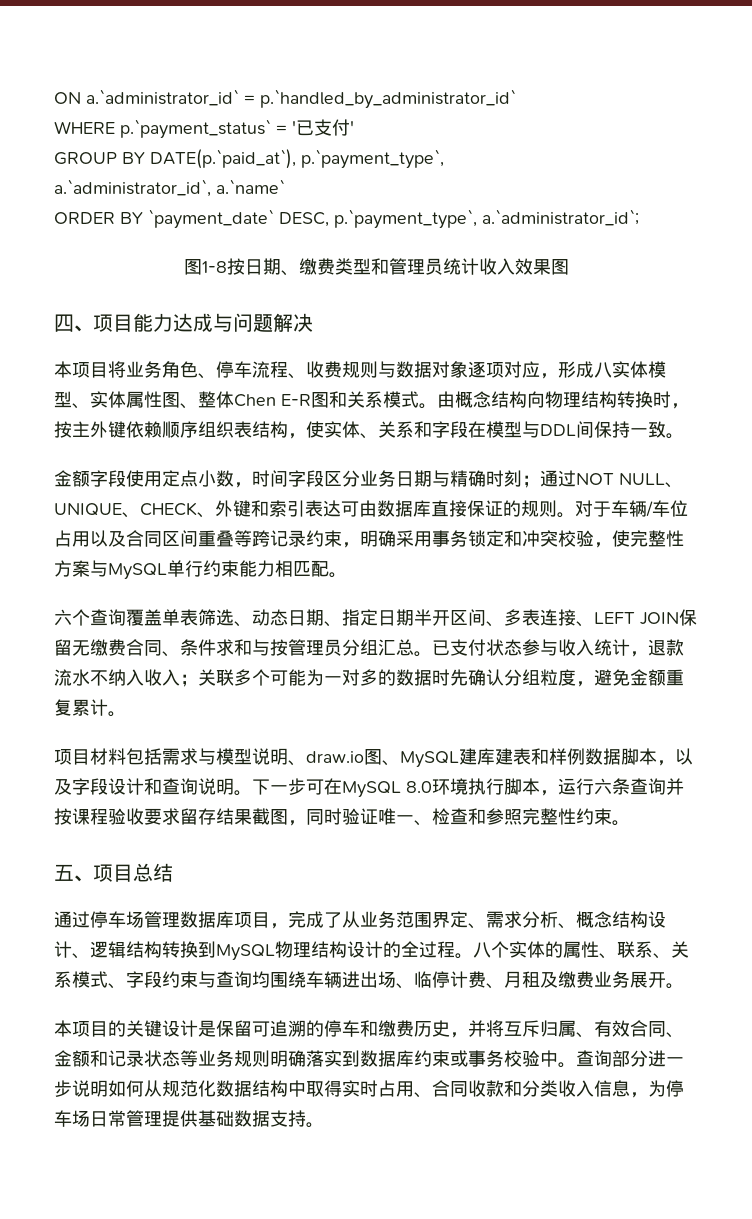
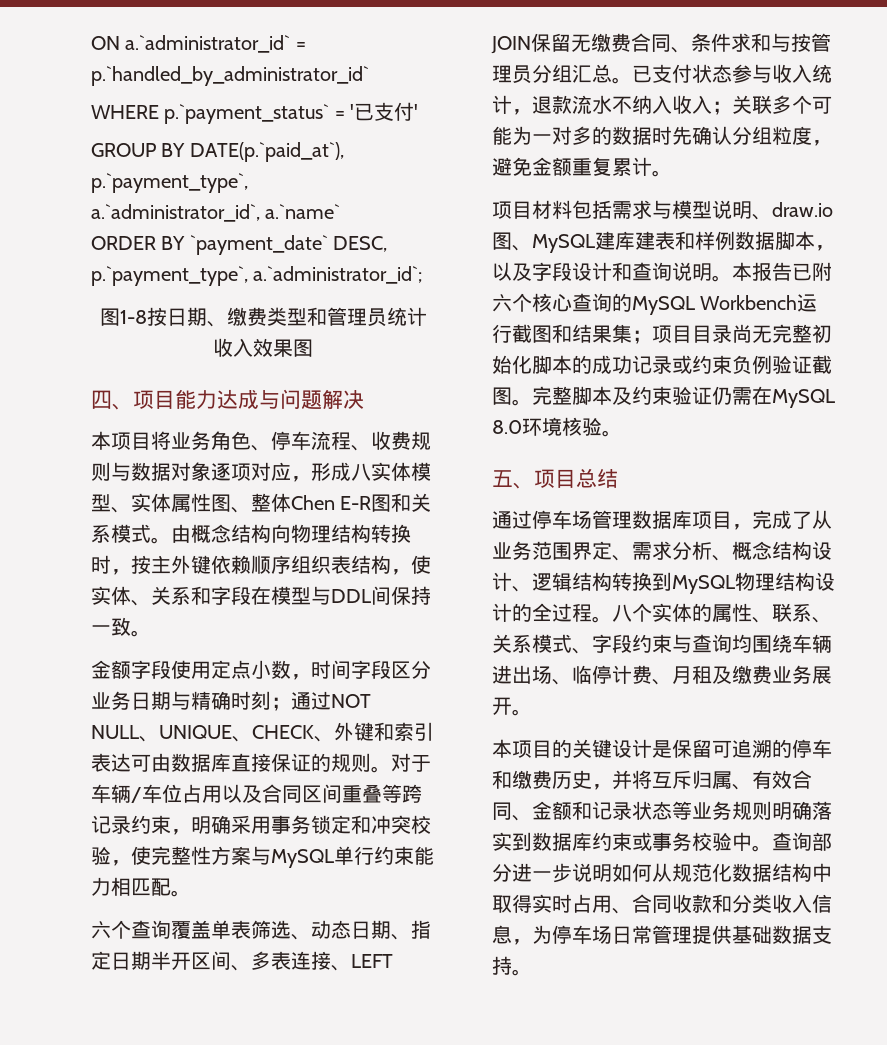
[252,778,684,798] [54,808,612,826] 下一步可在MySQL 8.0环境执行脚本，运行六条查询并按课程验收要求留存结果截图，同时验证唯一、检查和参照完整性约束 -> [732,262,832,281] [492,293,818,315] [492,324,832,344] [492,355,832,374] [492,386,835,408] [492,417,602,436] 本报告已附六个核心查询的MySQL Workbench运行截图和结果集；项目目录尚无完整初始化脚本的成功记录或约束负例验证截图。完整脚本及约束验证仍需在MySQL 8.0环境核验

